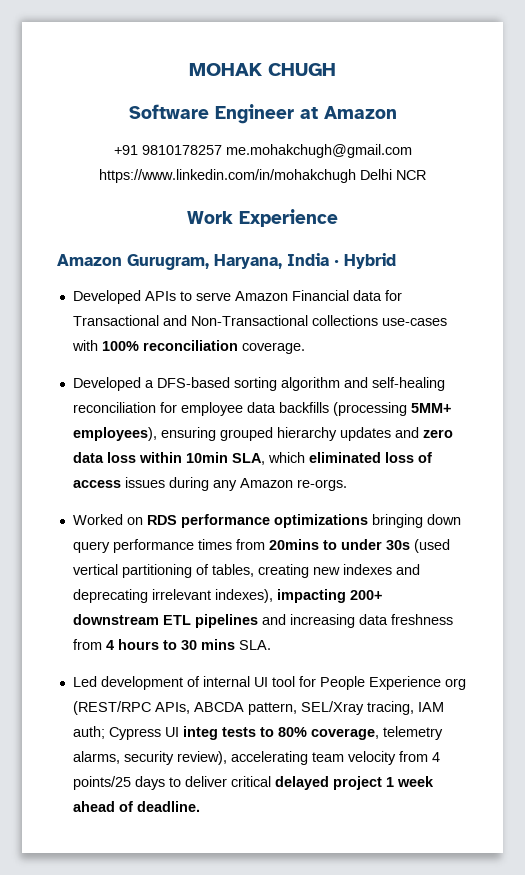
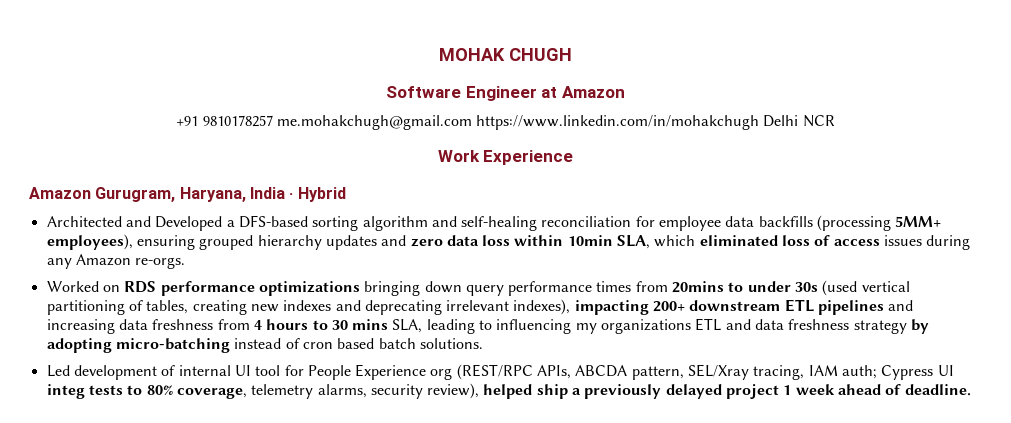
[72,290,402,304] [72,315,447,326] [71,340,305,354] Developed APIs to serve Amazon Financial data for Transactional and Non-Transactional collections use-cases with 100% reconciliation coverage. // -> [46,216,151,227] Architected and
[238,640,271,650] SLA. -> [392,318,930,334] [46,338,483,353] SLA, leading to influencing my organizations ETL and data freshness strategy by adopting micro-batching instead of cron based batch solutions.
[230,751,440,765] [72,776,271,790] accelerating team velocity from 4 points/25 days to deliver critical -> [483,384,662,399] helped ship a previously

